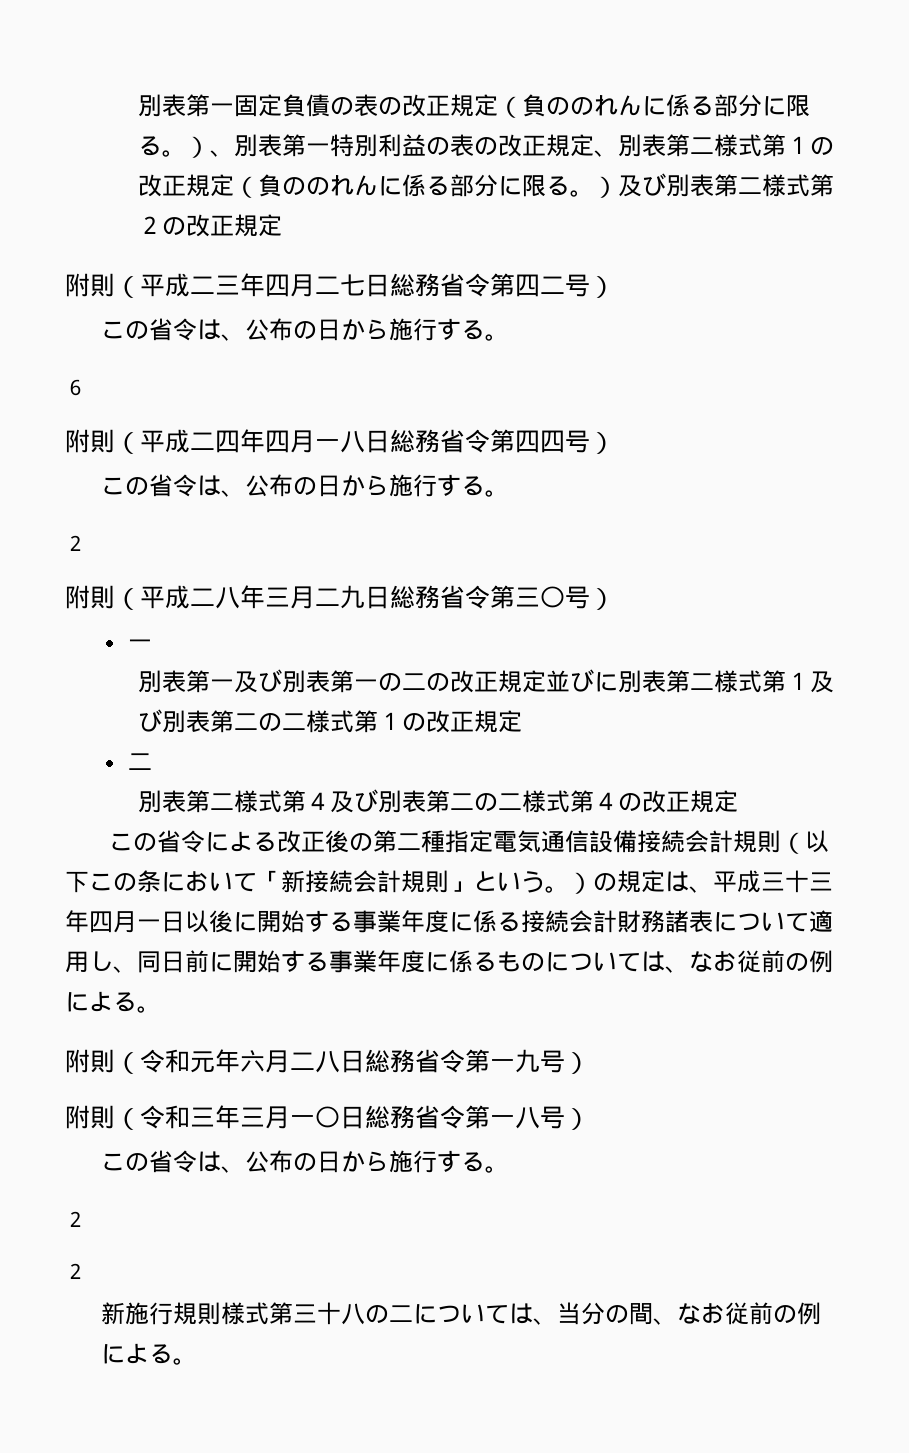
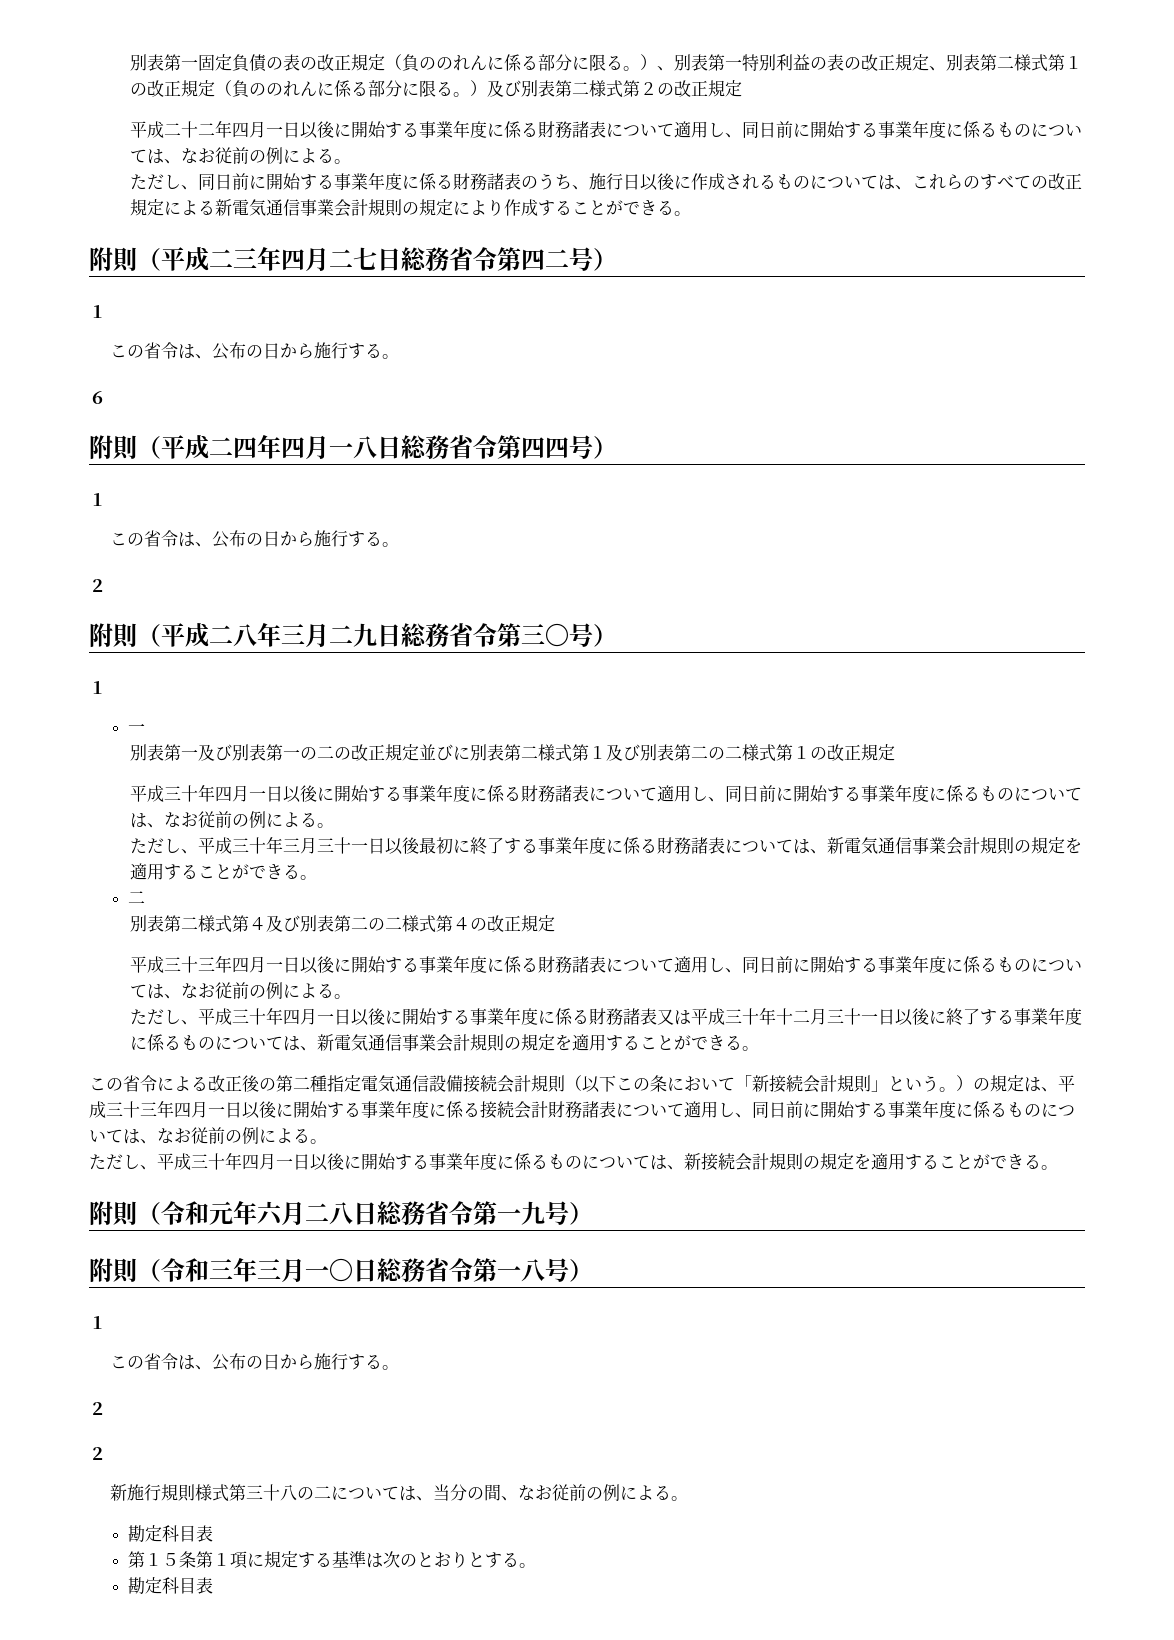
(282, 225) none -> [130,120,1083,139] [130,147,352,164] [130,172,1083,191] [130,199,692,217] // 平成二十二年四月一日以後に開始する事業年度に係る財務諸表について適用し、同日前に開始する事業年度に係るものについては、なお従前の例による。 // ただし、同日前に開始する事業年度に係る財務諸表のうち、施行日以後に作成されるものについては、これらのすべての改正規定による新電気通信事業会計規則の規定により作成することができる。
(615, 287) none -> [89,305,106,318] // １
(615, 443) none -> [89,493,106,506] // １
(615, 599) none -> [89,681,106,694] // １
(522, 721) none -> [130,784,1083,803] [130,811,335,828] [130,836,1083,855] [130,863,318,880] // 平成三十年四月一日以後に開始する事業年度に係る財務諸表について適用し、同日前に開始する事業年度に係るものについては、なお従前の例による。 // ただし、平成三十年三月三十一日以後最初に終了する事業年度に係る財務諸表については、新電気通信事業会計規則の規定を適用することができる。
(738, 801) none -> [130,955,1083,974] [130,982,352,999] [130,1007,1083,1026] [130,1034,760,1052] // 平成三十三年四月一日以後に開始する事業年度に係る財務諸表について適用し、同日前に開始する事業年度に係るものについては、なお従前の例による。 // ただし、平成三十年四月一日以後に開始する事業年度に係る財務諸表又は平成三十年十二月三十一日以後に終了する事業年度に係るものについては、新電気通信事業会計規則の規定を適用することができる。
(161, 1009) none -> [89,1152,1058,1171] // ただし、平成三十年四月一日以後に開始する事業年度に係るものについては、新接続会計規則の規定を適用することができる。
(590, 1119) none -> [89,1316,106,1329] // １
(198, 1361) none -> [128,1525,214,1542] [128,1551,537,1569] [128,1577,214,1594] // 勘定科目表 // 第１５条第１項に規定する基準は次のとおりとする。 // 勘定科目表

